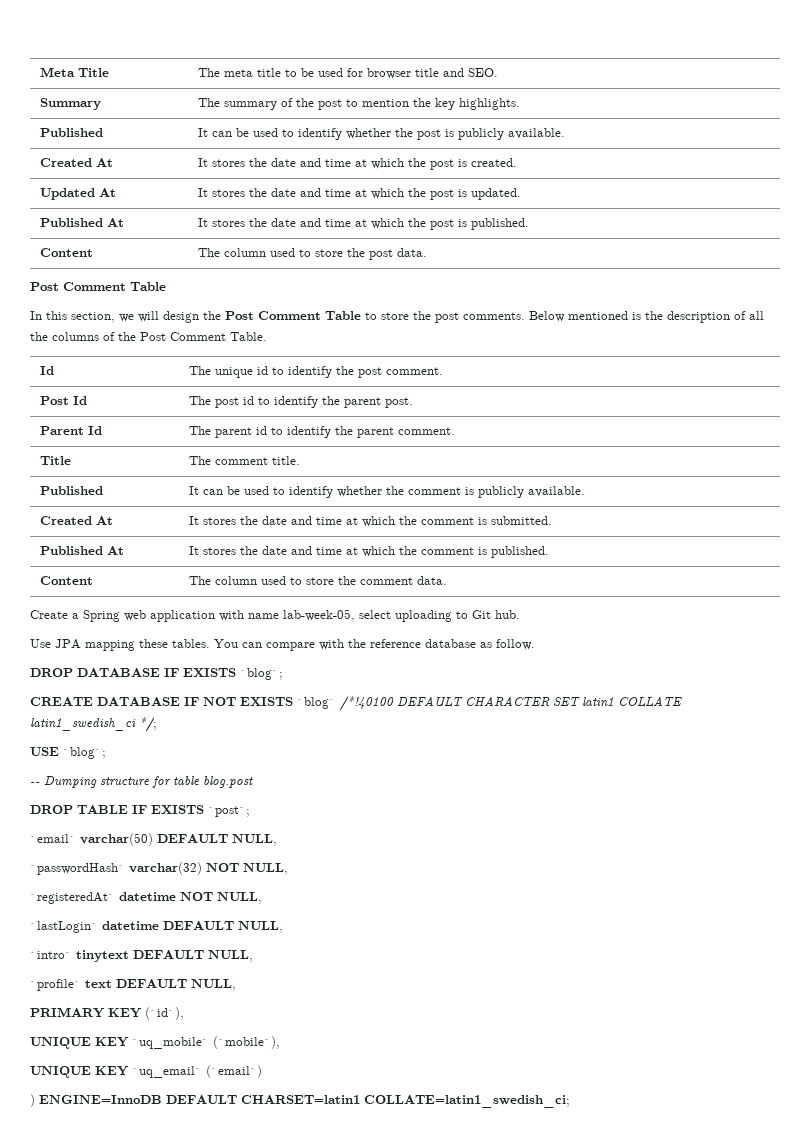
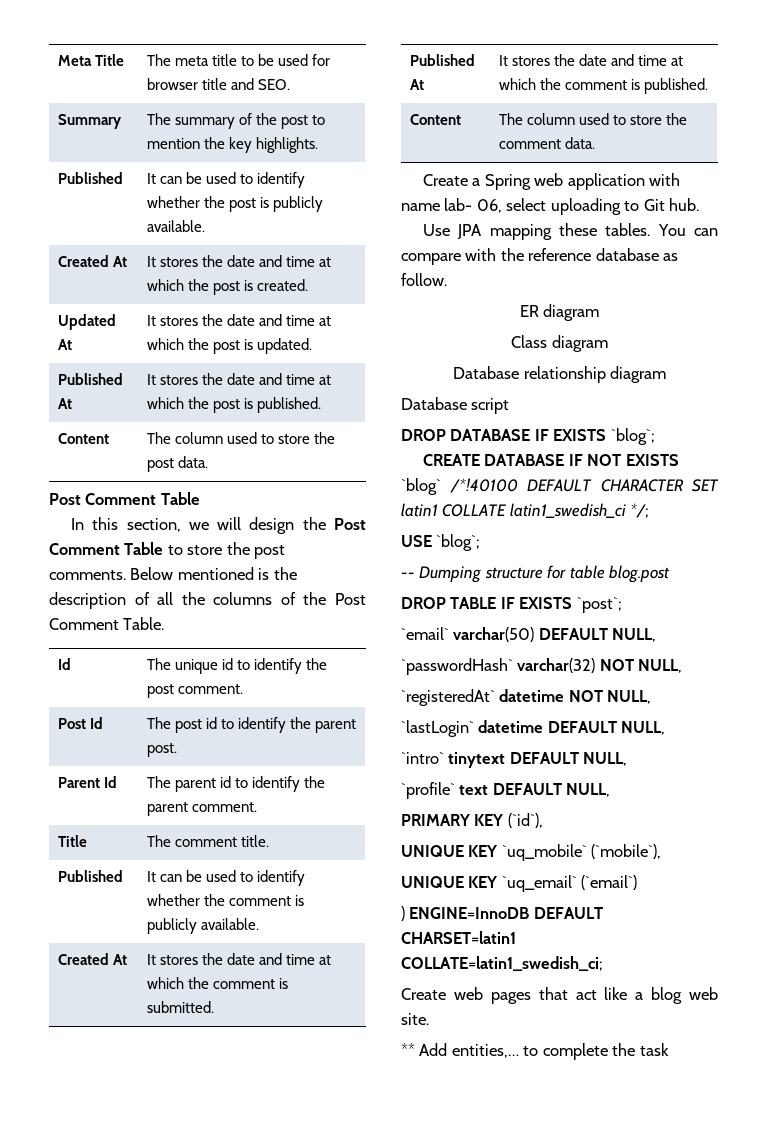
[283,609,355,622] lab-week-05, -> [444,198,502,213] lab- 06,
(535, 644) none -> [519,304,600,321] [511,335,608,352] [453,366,666,383] [401,397,510,414] // ER diagram // Class diagram // Database relationship diagram // Database script
(570, 1101) none -> [401,987,718,1004] [401,1013,429,1025] [401,1043,669,1060] // Create web pages that act like a blog web site. // ** Add entities,… to complete the task

